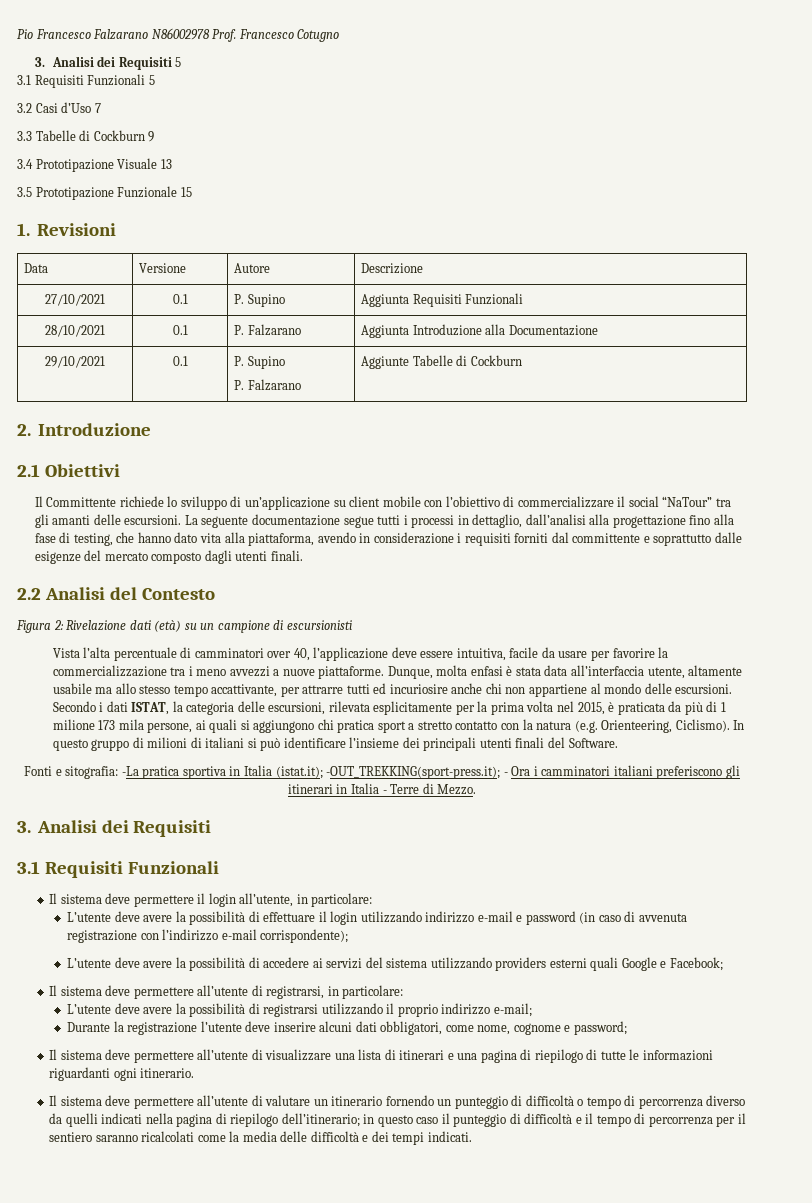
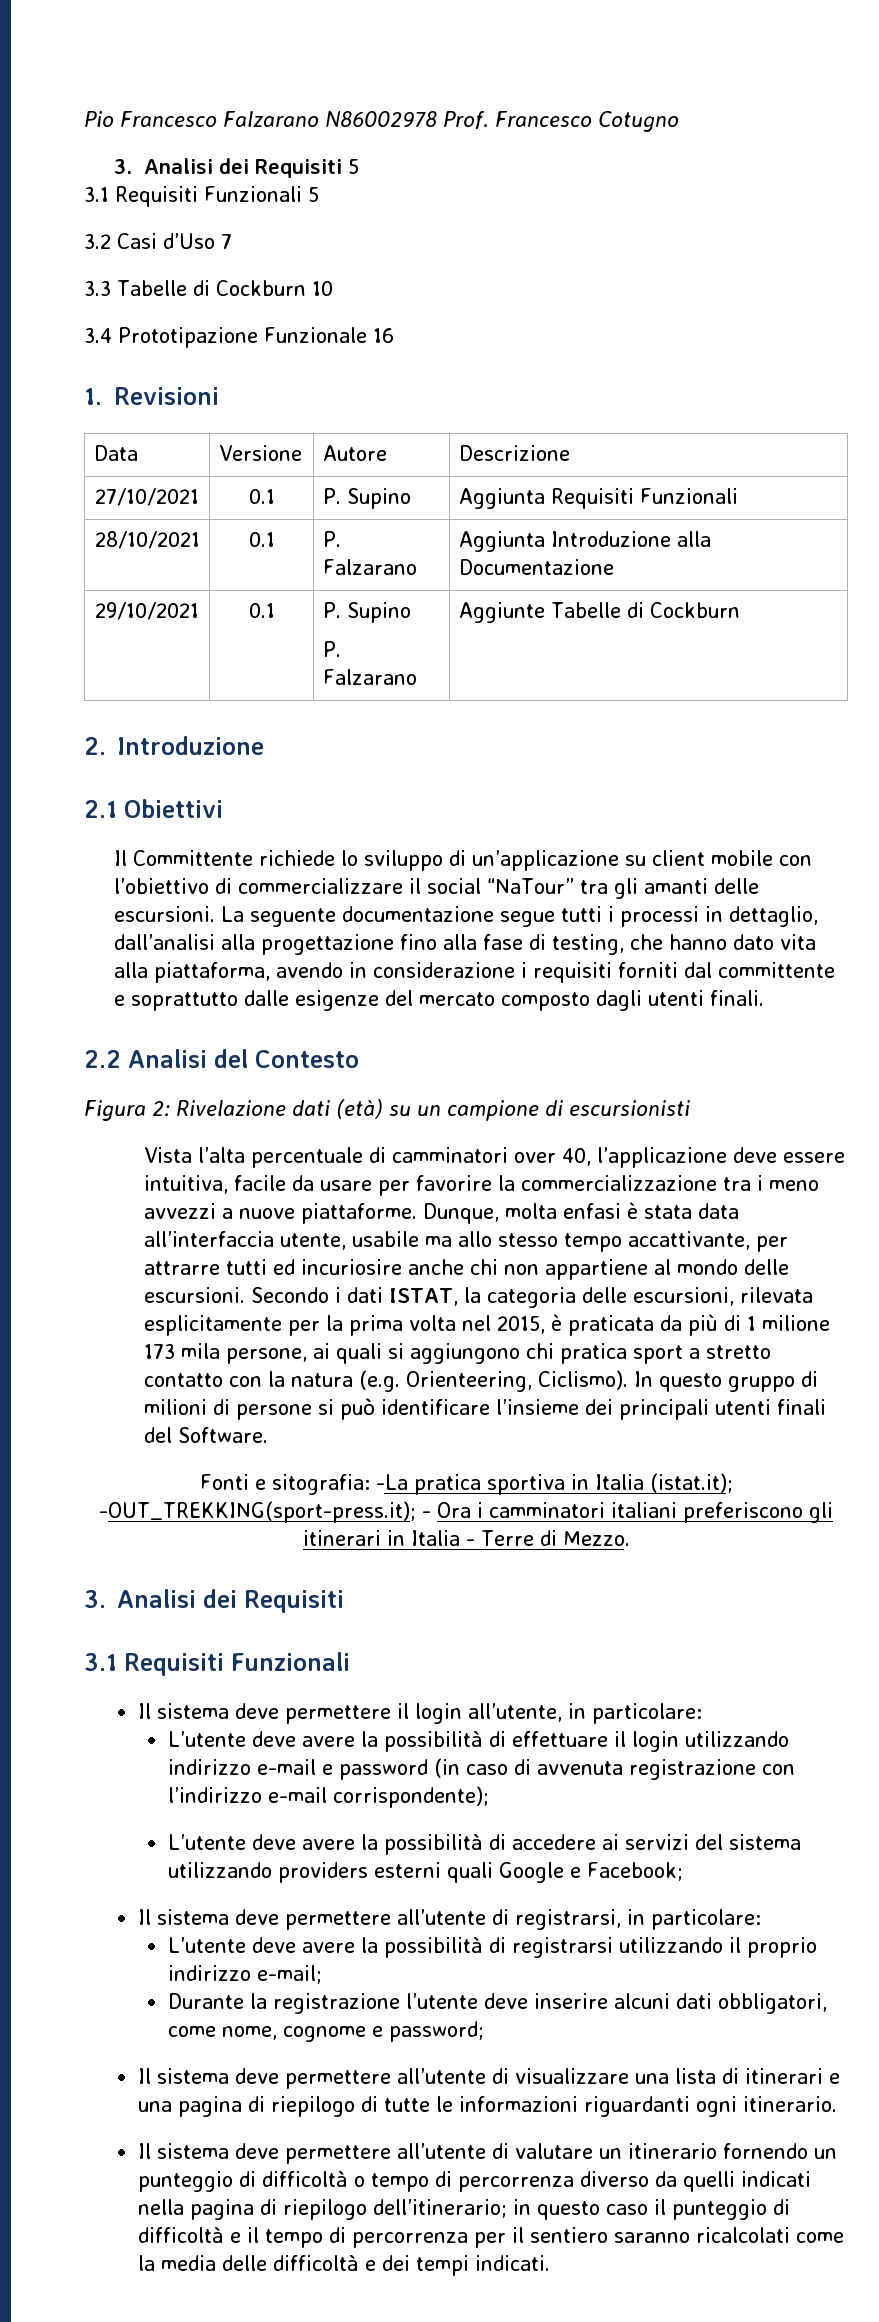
[148,131,155,142] 9 -> [311,281,333,296] 10
[117,158,172,169] [17,186,192,200] Visuale 13 // 3.5 Prototipazione Funzionale 15 -> [264,327,394,343] Funzionale 16
[688,665,743,676] altamente -> (347, 1241) none
[205,737,245,748] italiani -> [236,1404,313,1420] persone

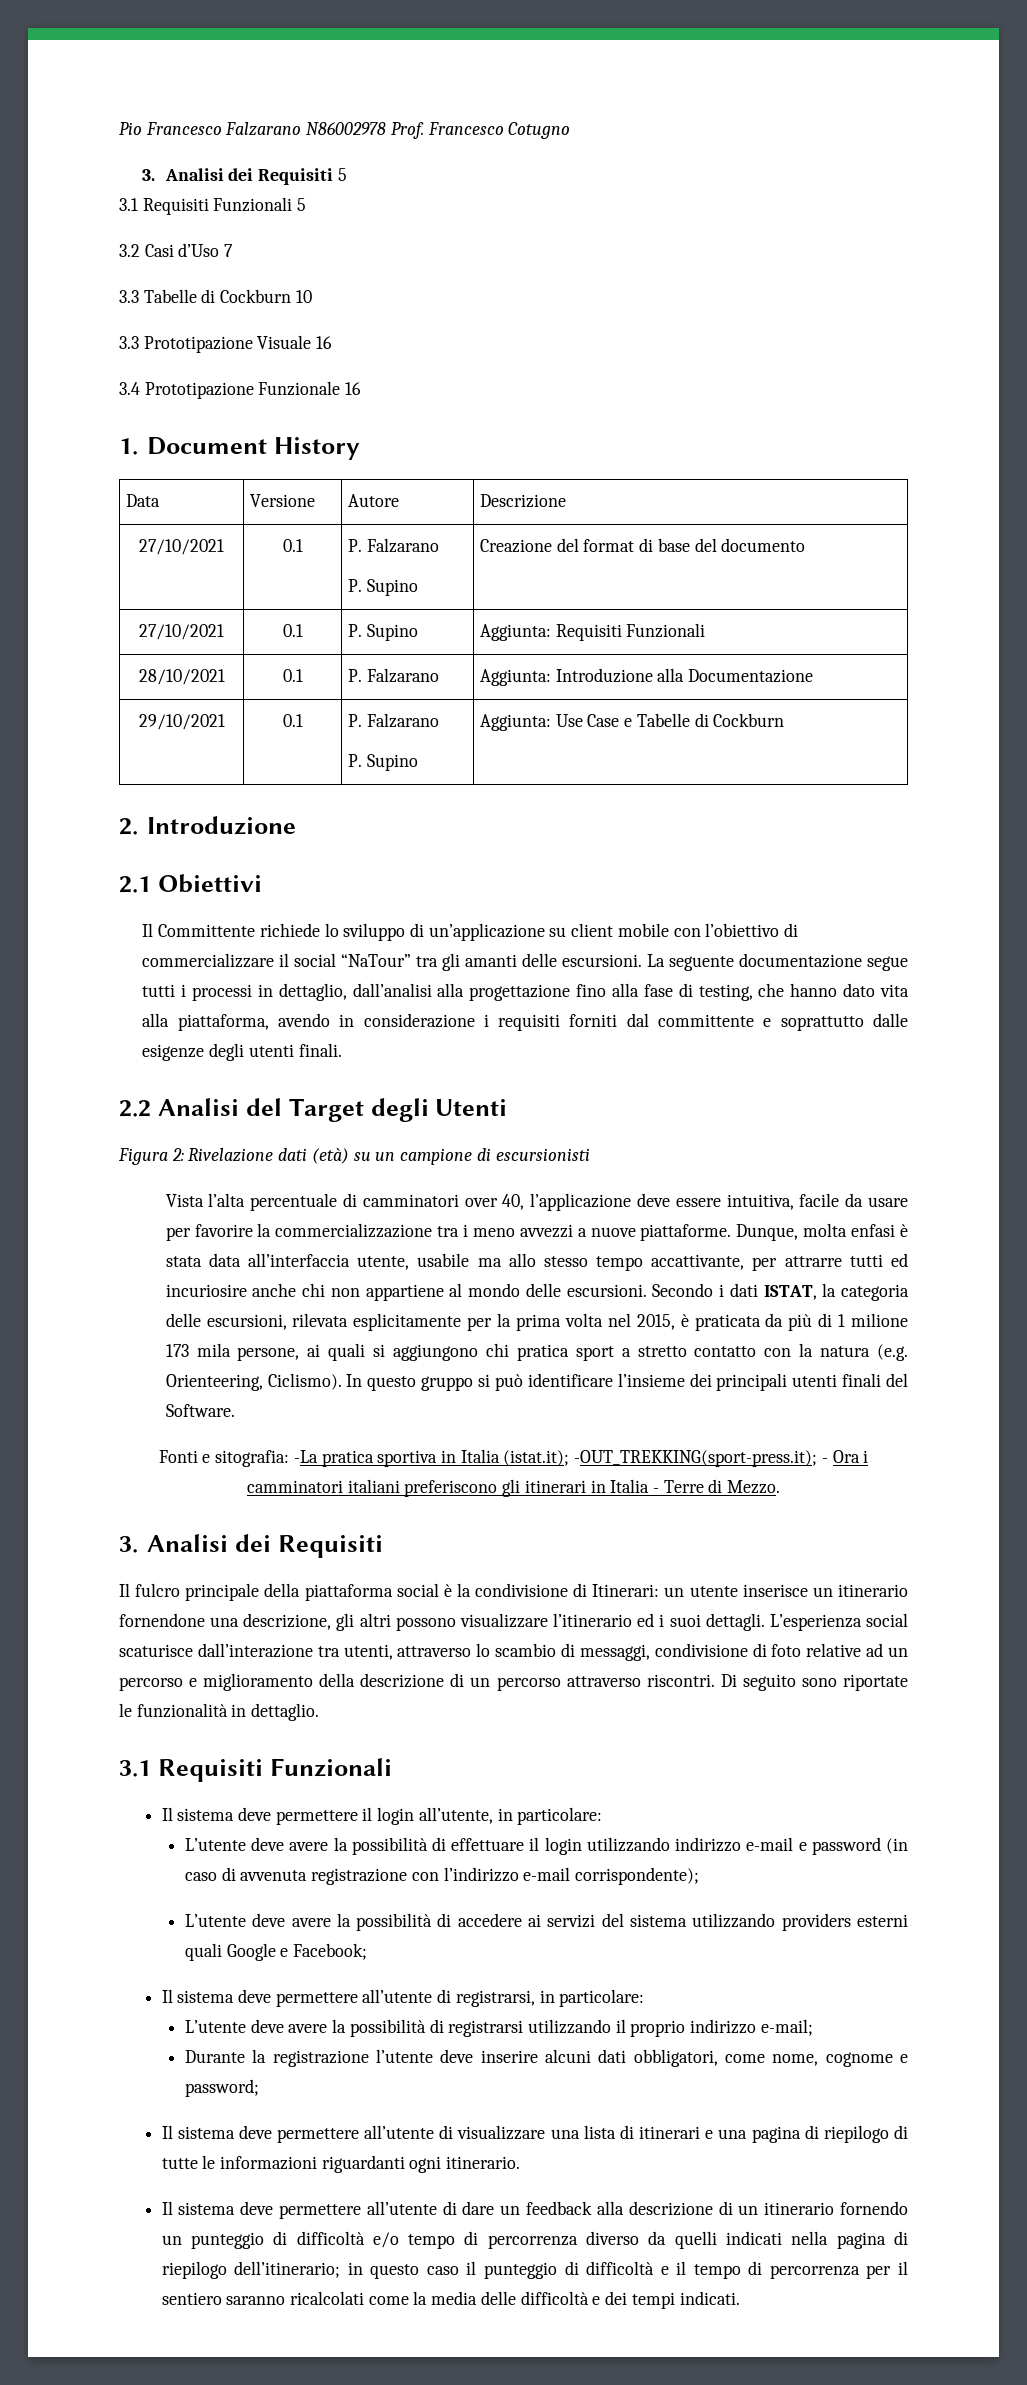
(333, 288) none -> [119,335,333,353] // 3.3 Prototipazione Visuale 16
[114,387,220,405] Revisioni -> [146,437,360,460] Document History
[346,488,411,509] [458,488,545,509] Supino | Aggiunta -> [366,538,439,553] [348,579,418,596] [480,538,806,553] [139,624,224,640] [282,624,303,637] [348,624,418,641] [480,624,552,641] Falzarano // P. Supino | Creazione del format di base del documento // 27/10/2021 | 0.1 | P. Supino | Aggiunta:
[458,531,545,552] Aggiunta -> [480,669,552,686] Aggiunta:
[346,602,411,623] [322,641,341,657] [322,669,417,685] [458,602,545,623] Supino // P. Falzarano | Aggiunte -> [366,713,439,728] [348,754,418,771] [480,714,633,731] Falzarano // P. Supino | Aggiunta: Use Case e
[385,990,643,1011] del mercato composto dagli -> [209,1043,245,1061] degli
[255,1050,359,1068] Contesto -> [288,1098,508,1122] Target degli Utenti
[801,1371,819,1387] [144,1399,313,1420] di milioni di persone -> (474, 1383) none
(344, 1601) none -> [119,1583,908,1601] [119,1613,909,1631] [119,1643,908,1661] [119,1673,909,1691] [119,1703,320,1721] // Il fulcro principale della piattaforma social è la condivisione di Itinerari: un utente inserisce un itinerario fornendone una descrizione, gli altri possono visualizzare l’itinerario ed i suoi dettagli. L’esperienza social scaturisce dall’interazione tra utenti, attraverso lo scambio di messaggi, condivisione di foto relative ad un percorso e miglioramento della descrizione di un percorso attraverso riscontri. Di seguito sono riportate le funzionalità in dettaglio.
[515,2143,594,2159] valutare -> [462,2201,733,2216] dare un feedback alla descrizione di
[354,2176,366,2187] o -> [372,2232,399,2248] e/o

